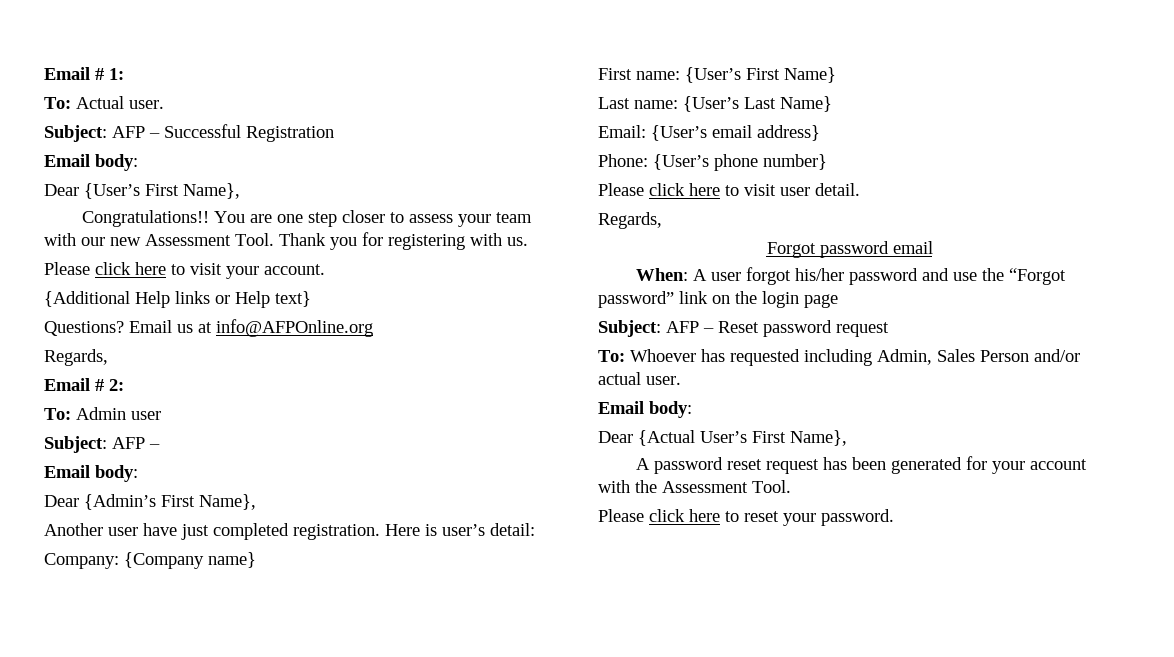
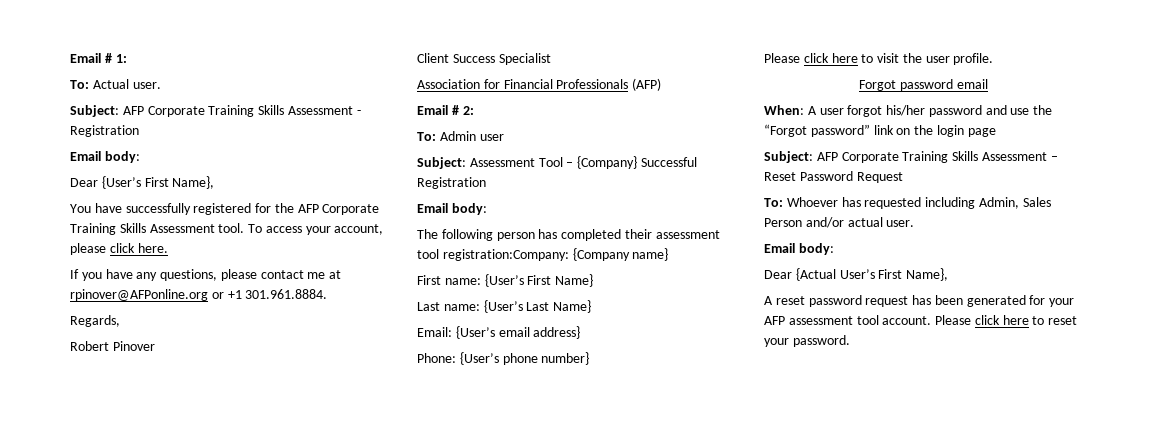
[149,124,241,138] – Successful -> [147,105,361,117] Corporate Training Skills Assessment -
[81,210,532,227] [44,232,528,250] [44,262,325,279] [44,291,311,308] [44,319,373,337] [44,349,108,366] Congratulations!! You are one step closer to assess your team with our new Assessment Tool. Thank you for registering with us. // Please click here to visit your account. // {Additional Help links or Help text} // Questions? Email us at info@AFPOnline.org // Regards, -> [70,203,380,215] [70,223,384,235] [70,243,168,255] [70,269,342,281] [70,289,328,301] [70,315,120,327] [70,341,155,351] [417,53,551,65] [417,78,662,91] You have successfully registered for the AFP Corporate Training Skills Assessment tool. To access your account, please click here. // If you have any questions, please contact me at rpinover@AFPonline.org or +1 301.961.8884. // Regards, // Robert Pinover // Client Success Specialist // Association for Financial Professionals (AFP)
[112,437,160,449] [44,465,138,482] [44,494,256,510] [44,523,535,540] [44,553,119,569] AFP – // Email body: // Dear {Admin’s First Name}, // Another user have just completed registration. Here is user’s detail: // Company: -> [469,156,697,169] [417,177,486,189] [417,203,487,215] [417,229,720,241] [417,249,569,261] Assessment Tool – {Company} Successful Registration // Email body: // The following person has completed their assessment tool registration:Company:
[780,183,860,196] [598,212,662,229] user detail. // Regards, -> [902,53,994,65] the user profile.
[703,320,889,337] – Reset password request -> [841,151,1058,163] [764,171,903,183] Corporate Training Skills Assessment – Reset Password Request
[653,457,762,474] password reset -> [775,295,862,307] reset password
[1029,459,1087,470] [598,480,791,493] account with the Assessment Tool. // -> [764,315,932,325] AFP assessment tool account.

